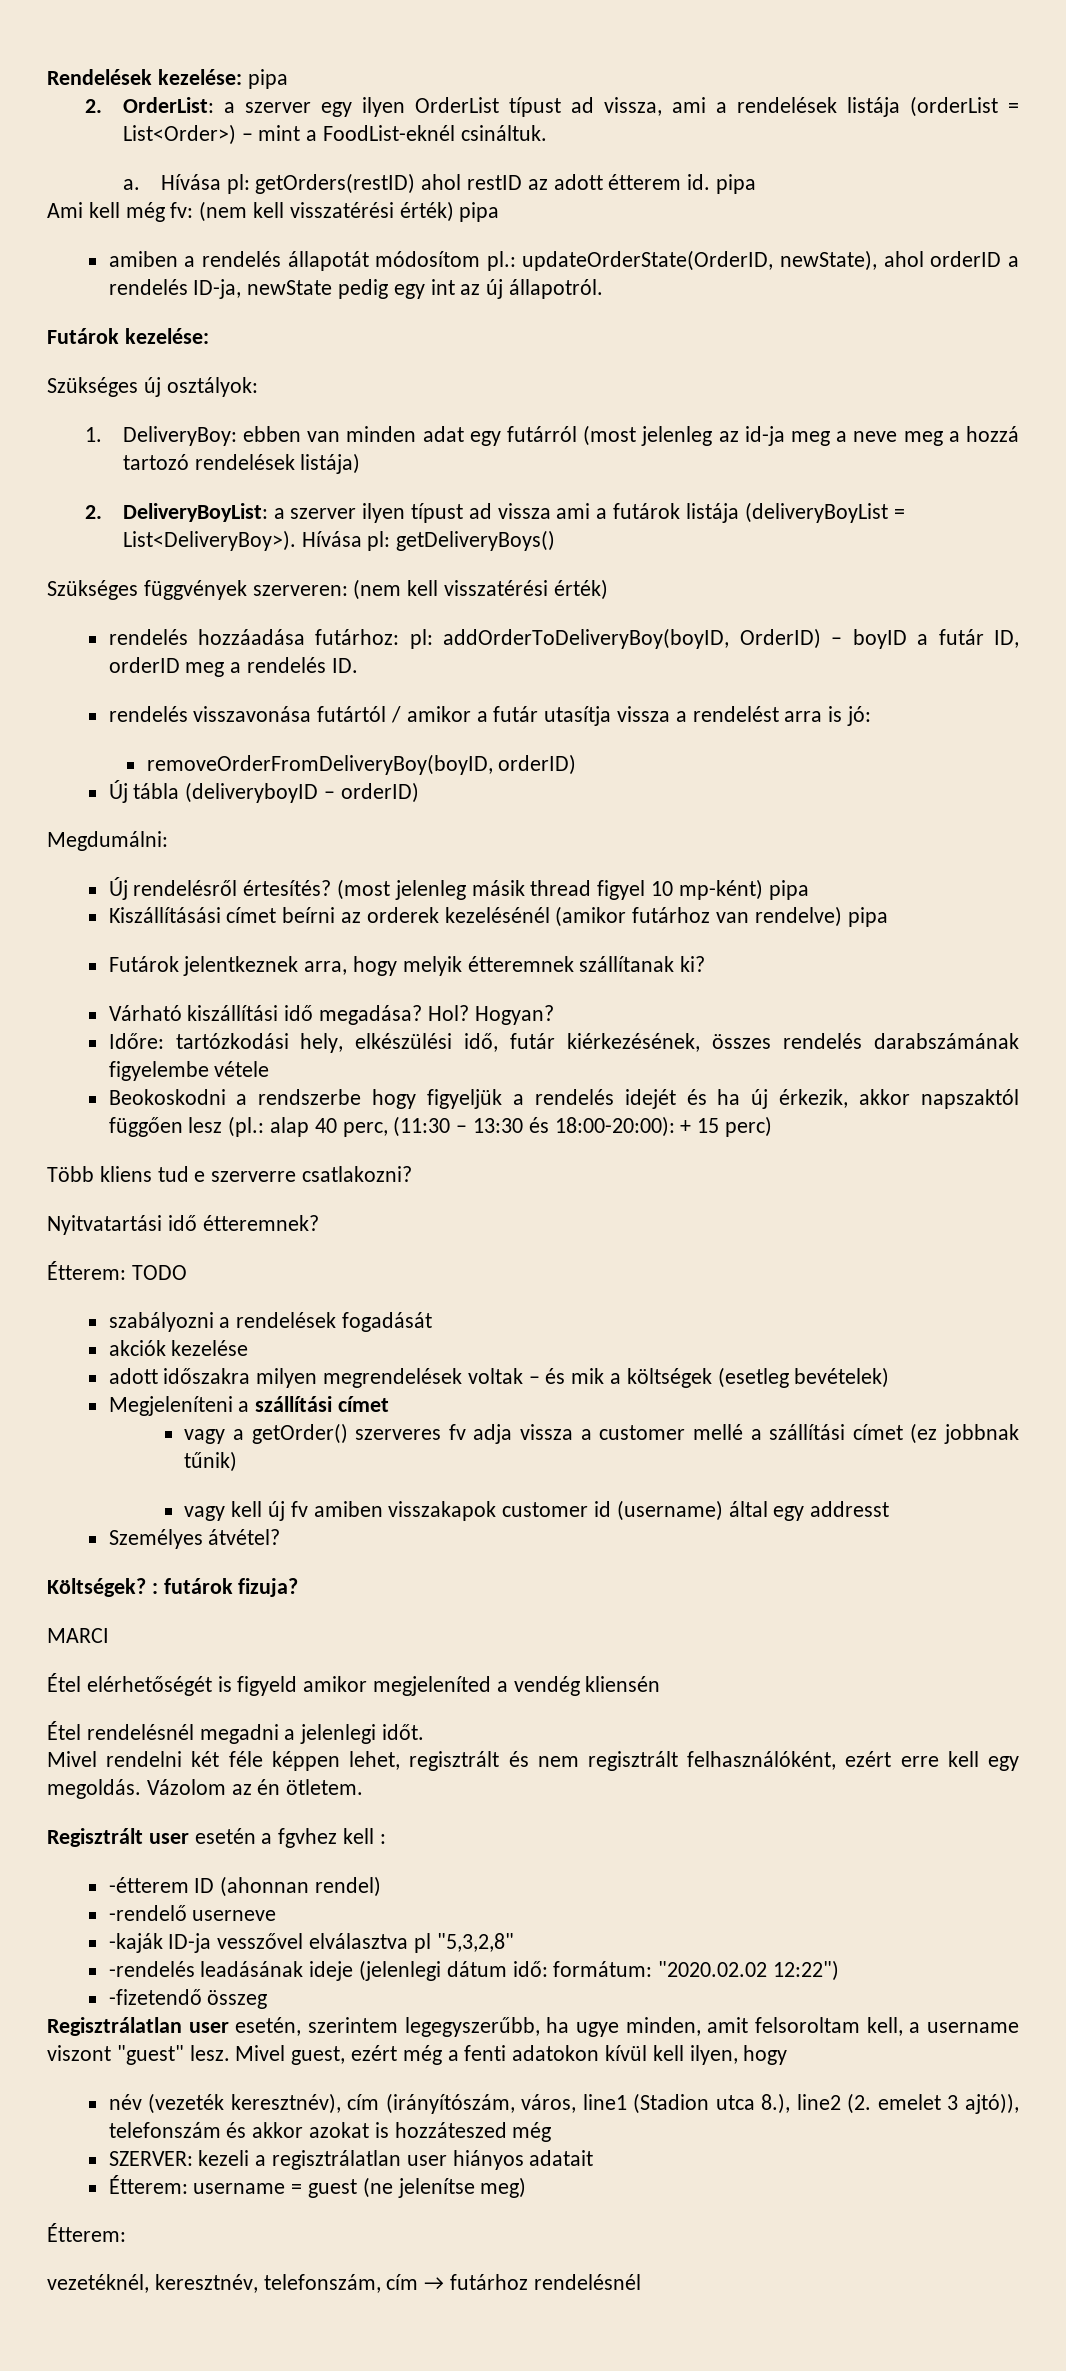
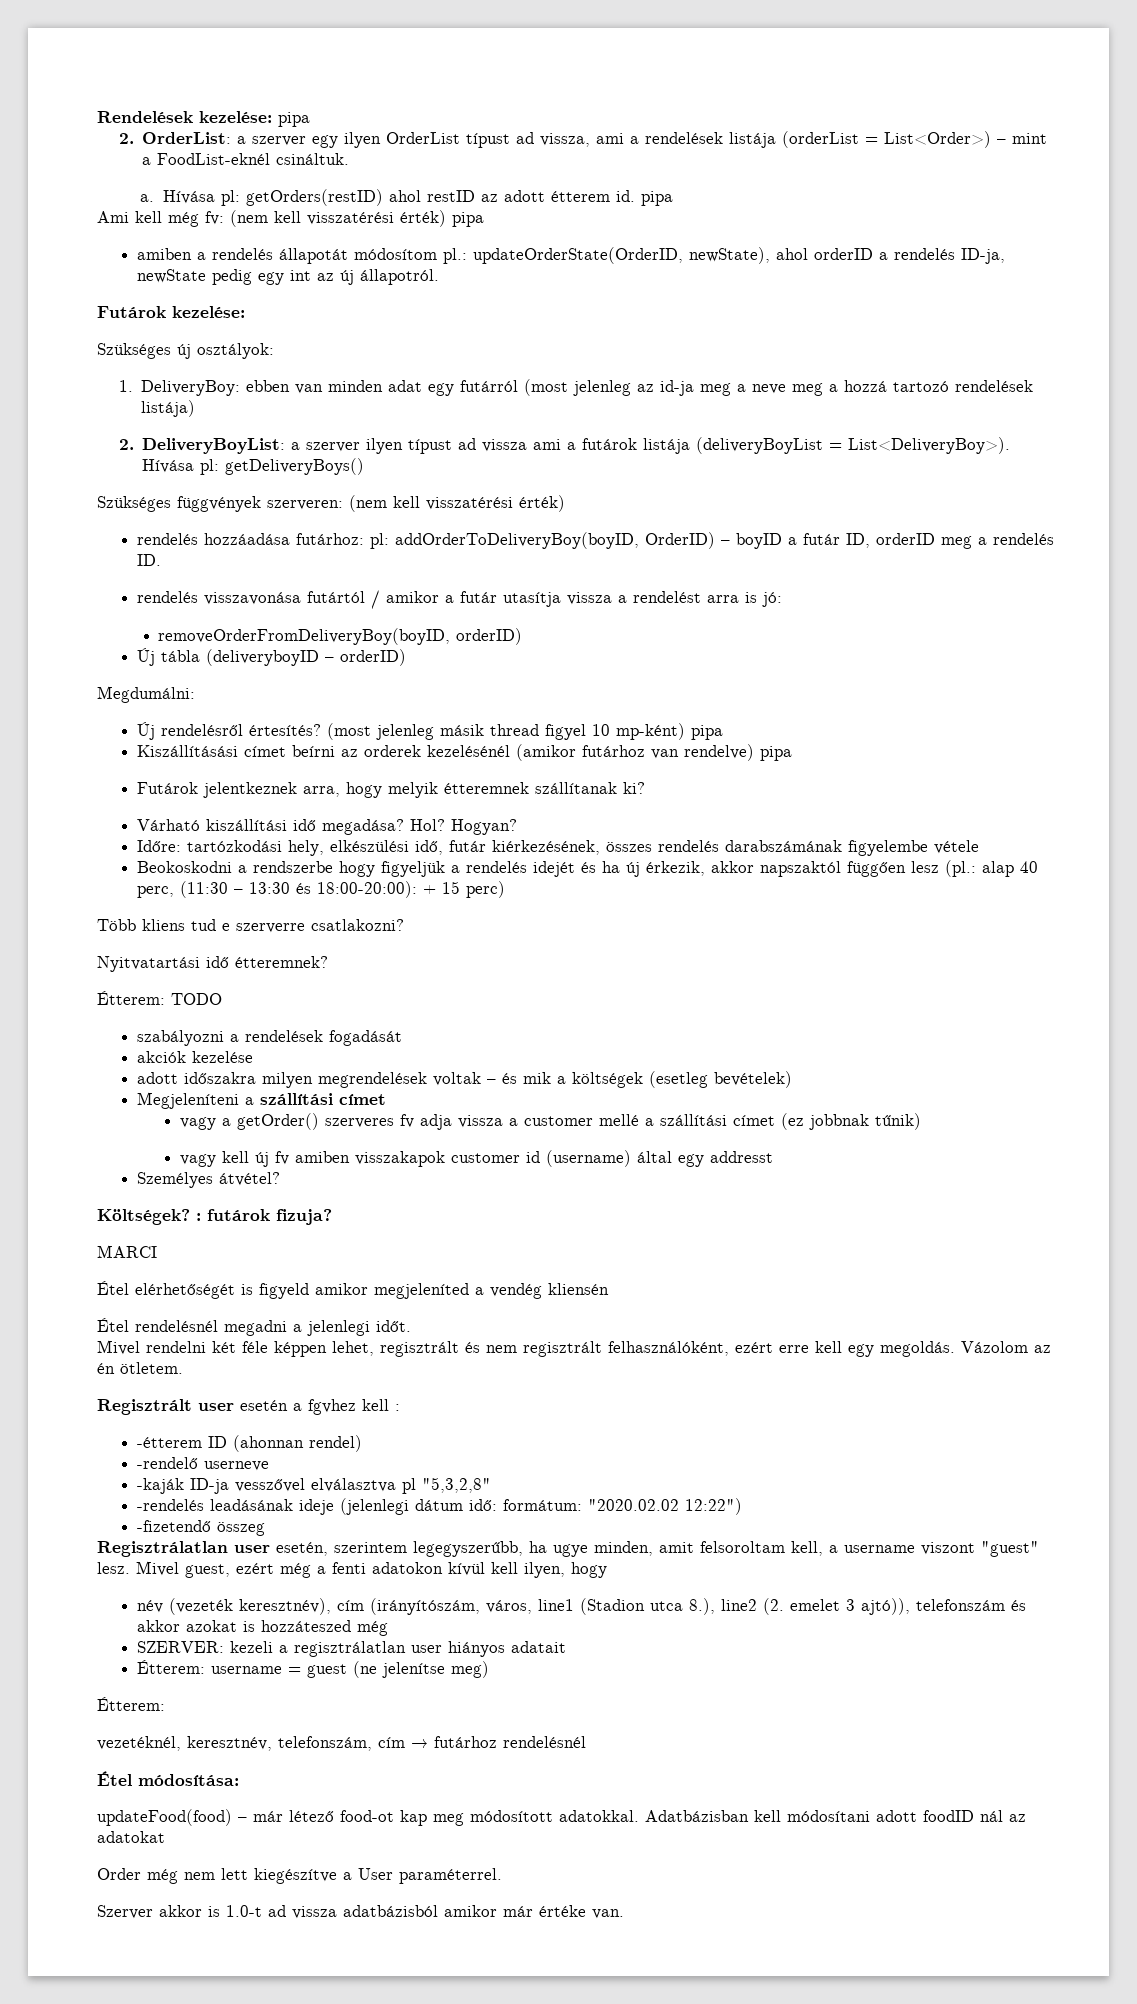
(641, 2282) none -> [97,1771,239,1786] [97,1809,1026,1826] [97,1831,165,1843] [97,1868,502,1884] [97,1905,624,1919] // Étel módosítása: // updateFood(food) – már létező food-ot kap meg módosított adatokkal. Adatbázisban kell módosítani adott foodID nál az adatokat // Order még nem lett kiegészítve a User paraméterrel. // Szerver akkor is 1.0-t ad vissza adatbázisból amikor már értéke van.

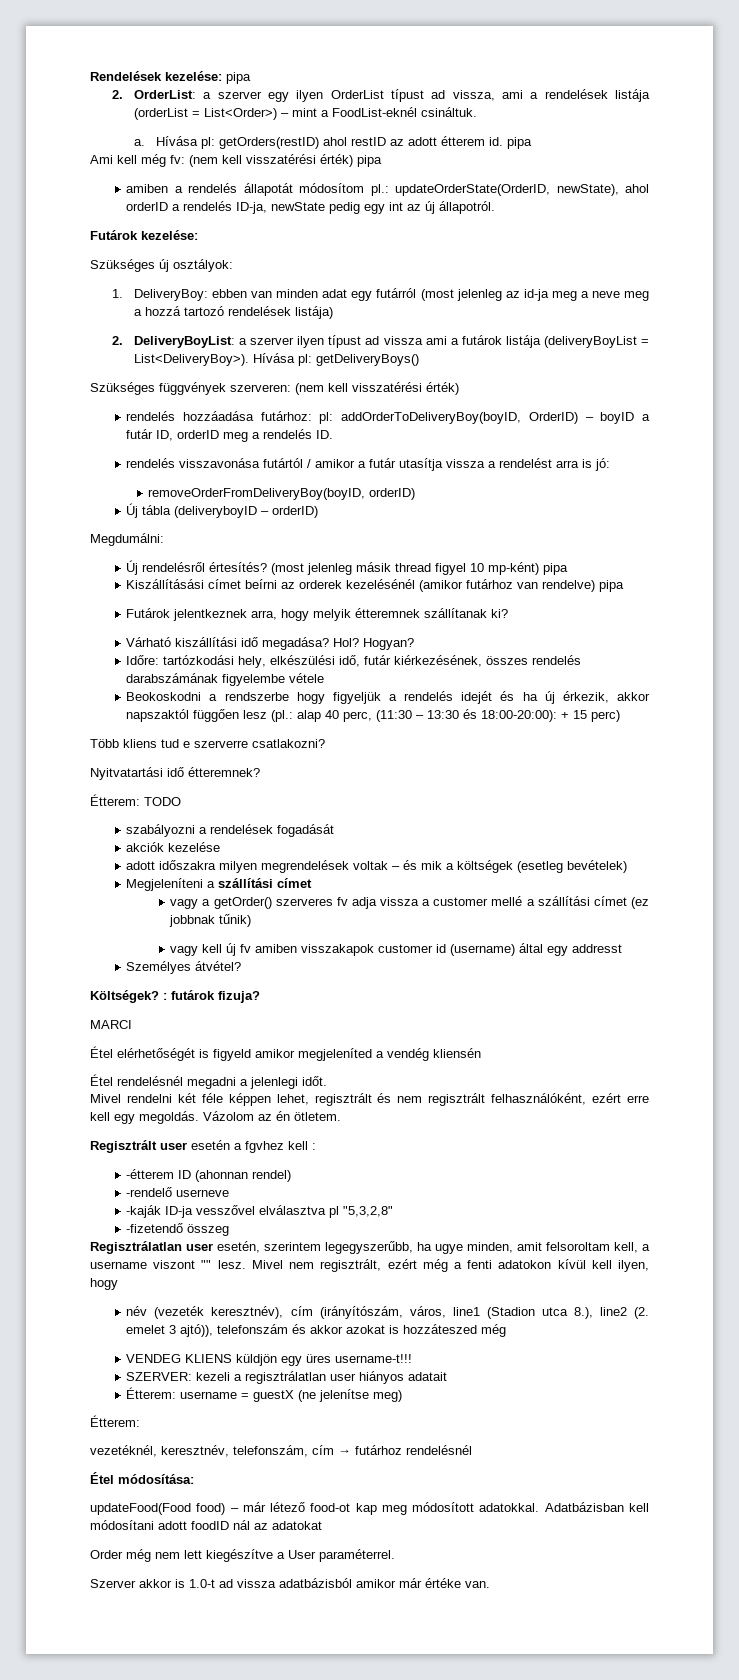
[136,1498,742,1515] // -rendelés leadásának ideje (jelenlegi dátum idő: formátum: "2020.02.02 12:22") -> (394, 1211) none
[981,1541,1039,1557] "guest" -> [201,1260,212,1269] ""
[185,1564,230,1578] guest, -> [289,1259,382,1272] nem regisztrált,
(388, 1628) none -> [126,1354,413,1366] // VENDEG KLIENS küldjön egy üres username-t!!!
[306,1664,347,1678] guest -> [253,1390,295,1402] guestX
[97,1809,232,1826] updateFood(food) -> [90,1503,226,1515] updateFood(Food food)

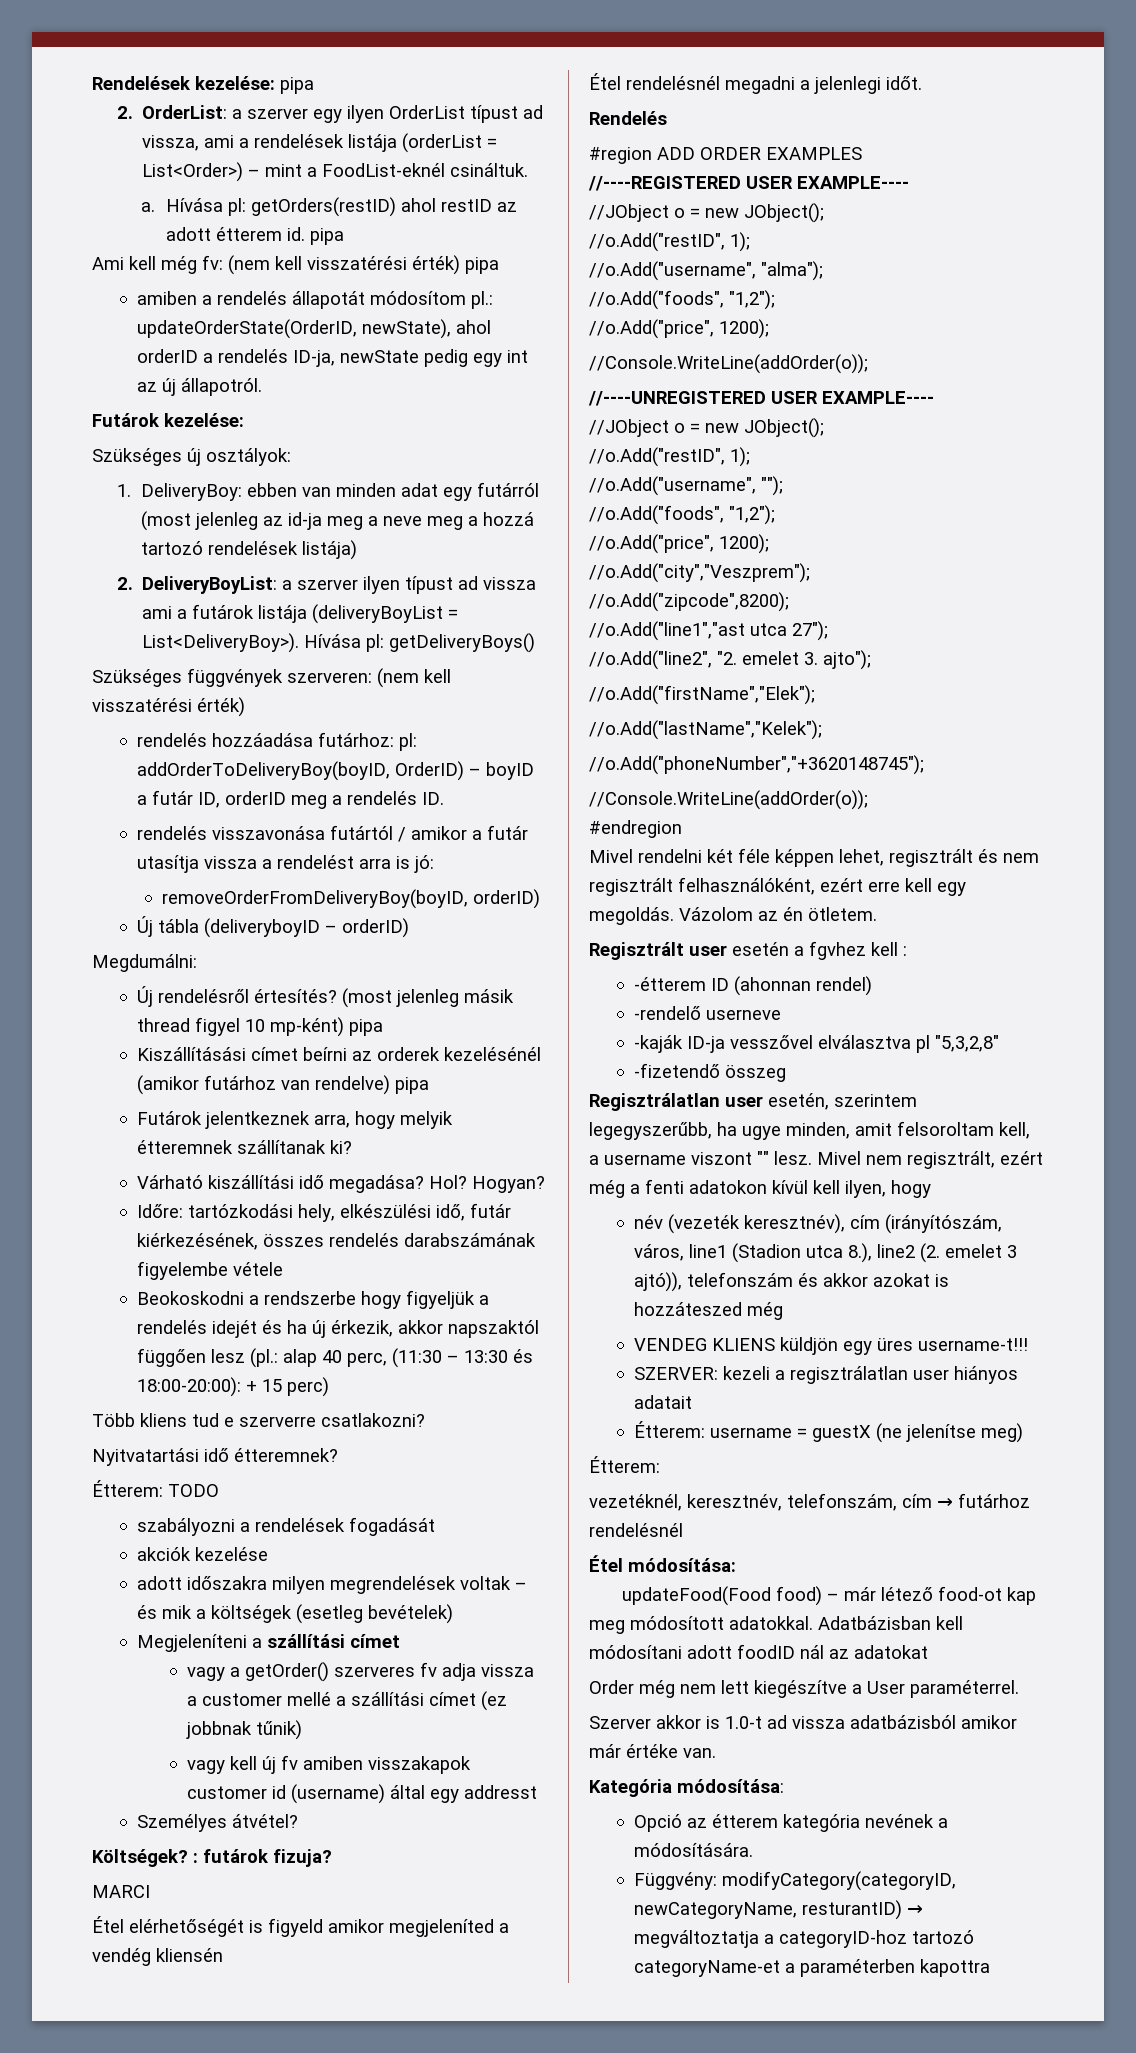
(327, 1081) none -> [589,111,667,125] [589,147,862,164] [588,176,909,191] [589,203,824,223] [589,232,750,252] [589,261,823,281] [589,290,775,310] [589,319,769,339] [589,354,868,374] [588,391,934,406] [589,418,824,438] [589,447,750,467] [589,476,783,496] [589,505,775,525] [589,534,769,554] [589,563,810,583] [589,592,789,612] [589,621,828,641] [589,650,871,670] [589,685,815,705] [589,720,822,740] [589,755,924,775] [589,790,868,810] [589,820,682,838] // Rendelés // #region ADD ORDER EXAMPLES // //----REGISTERED USER EXAMPLE---- // //JObject o = new JObject(); // //o.Add("restID", 1); // //o.Add("username", "alma"); // //o.Add("foods", "1,2"); // //o.Add("price", 1200); // //Console.WriteLine(addOrder(o)); // //----UNREGISTERED USER EXAMPLE---- // //JObject o = new JObject(); // //o.Add("restID", 1); // //o.Add("username", ""); // //o.Add("foods", "1,2"); // //o.Add("price", 1200); // //o.Add("city","Veszprem"); // //o.Add("zipcode",8200); // //o.Add("line1","ast utca 27"); // //o.Add("line2", "2. emelet 3. ajto"); // //o.Add("firstName","Elek"); // //o.Add("lastName","Kelek"); // //o.Add("phoneNumber","+3620148745"); // //Console.WriteLine(addOrder(o)); // #endregion
(490, 1584) none -> [589,1779,784,1797] [634,1814,949,1832] [634,1843,754,1857] [634,1871,957,1891] [634,1900,924,1920] [634,1930,975,1948] [634,1959,991,1977] // Kategória módosítása: // Opció az étterem kategória nevének a módosítására. // Függvény: modifyCategory(categoryID, newCategoryName, resturantID) → megváltoztatja a categoryID-hoz tartozó categoryName-et a paraméterben kapottra

